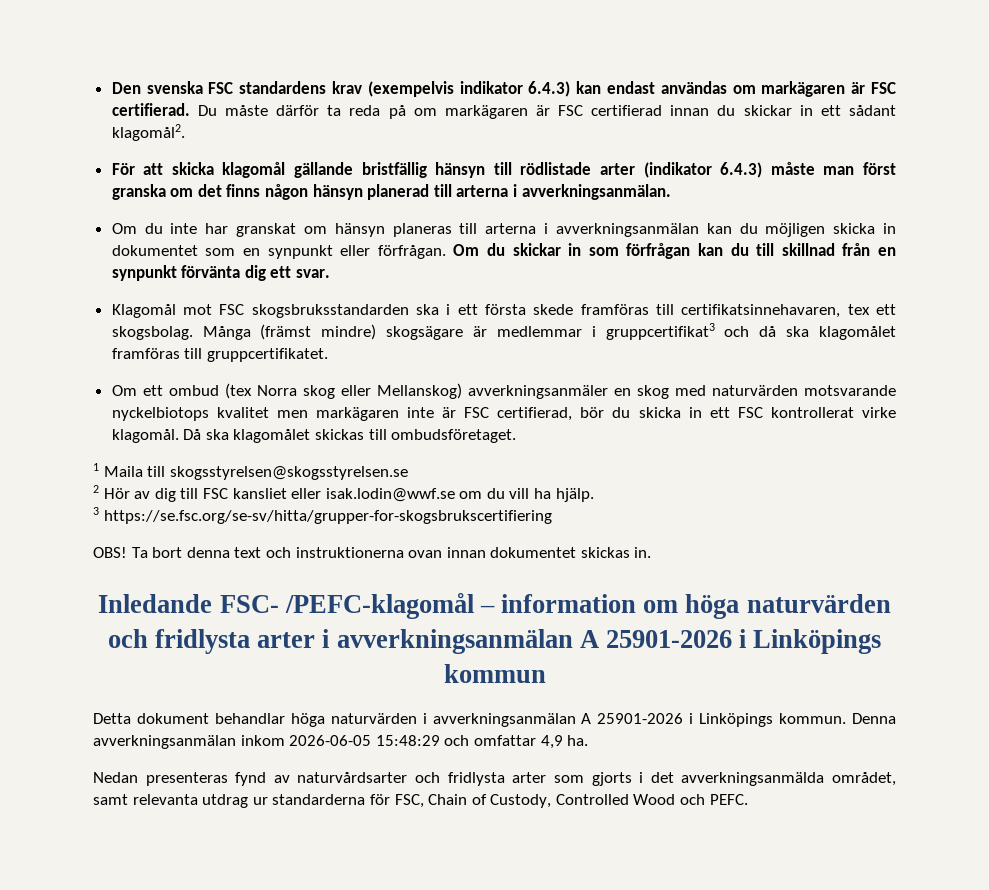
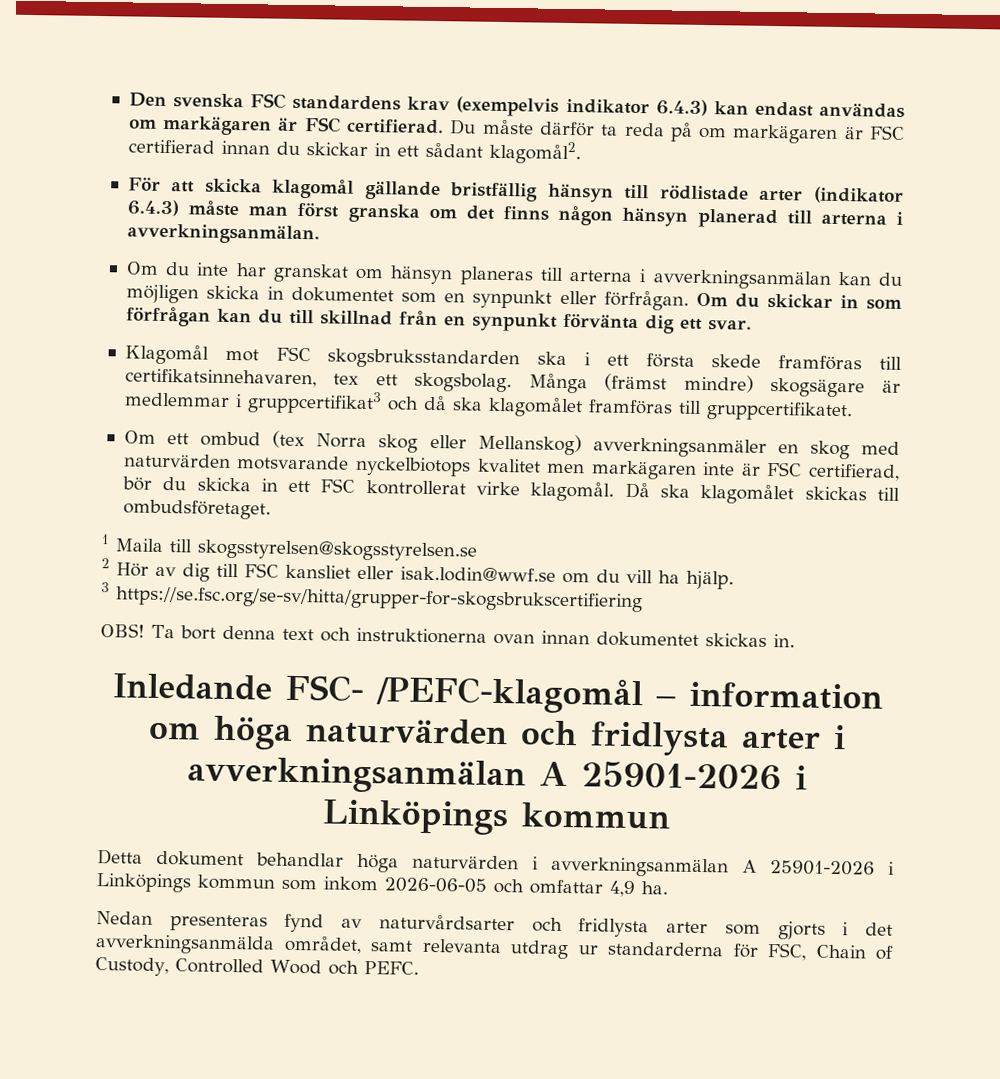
[779,713,896,724] [93,735,236,749] kommun. Denna avverkningsanmälan -> [197,874,317,891] kommun som
[375,735,440,746] 15:48:29 -> (487, 885) none

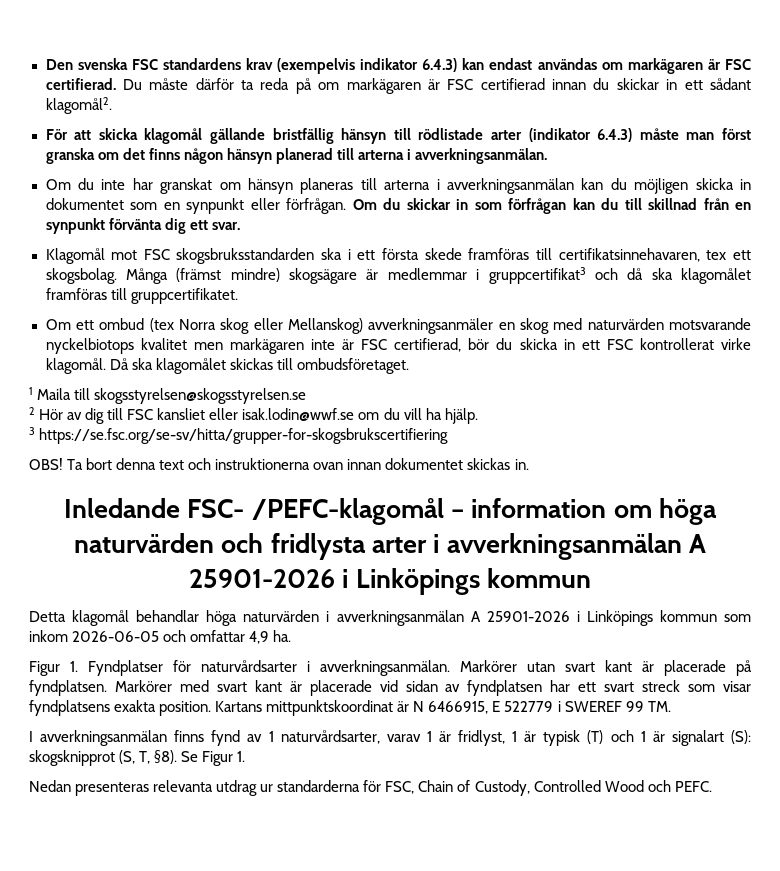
[156,850,244,867] dokument -> [72,610,130,626] klagomål
[96,911,894,940] [95,934,413,955] Nedan presenteras fynd av naturvårdsarter och fridlysta arter som gjorts i det avverkningsanmälda området, samt -> [29,660,752,676] [29,680,751,696] [29,700,671,716] [29,730,751,746] [29,750,246,766] [29,780,150,796] Figur 1. Fyndplatser för naturvårdsarter i avverkningsanmälan. Markörer utan svart kant är placerade på fyndplatsen. Markörer med svart kant är placerade vid sidan av fyndplatsen har ett svart streck som visar fyndplatsens exakta position. Kartans mittpunktskoordinat är N 6466915, E 522779 i SWEREF 99 TM. // I avverkningsanmälan finns fynd av 1 naturvårdsarter, varav 1 är fridlyst, 1 är typisk (T) och 1 är signalart (S): skogsknipprot (S, T, §8). Se Figur 1. // Nedan presenteras

